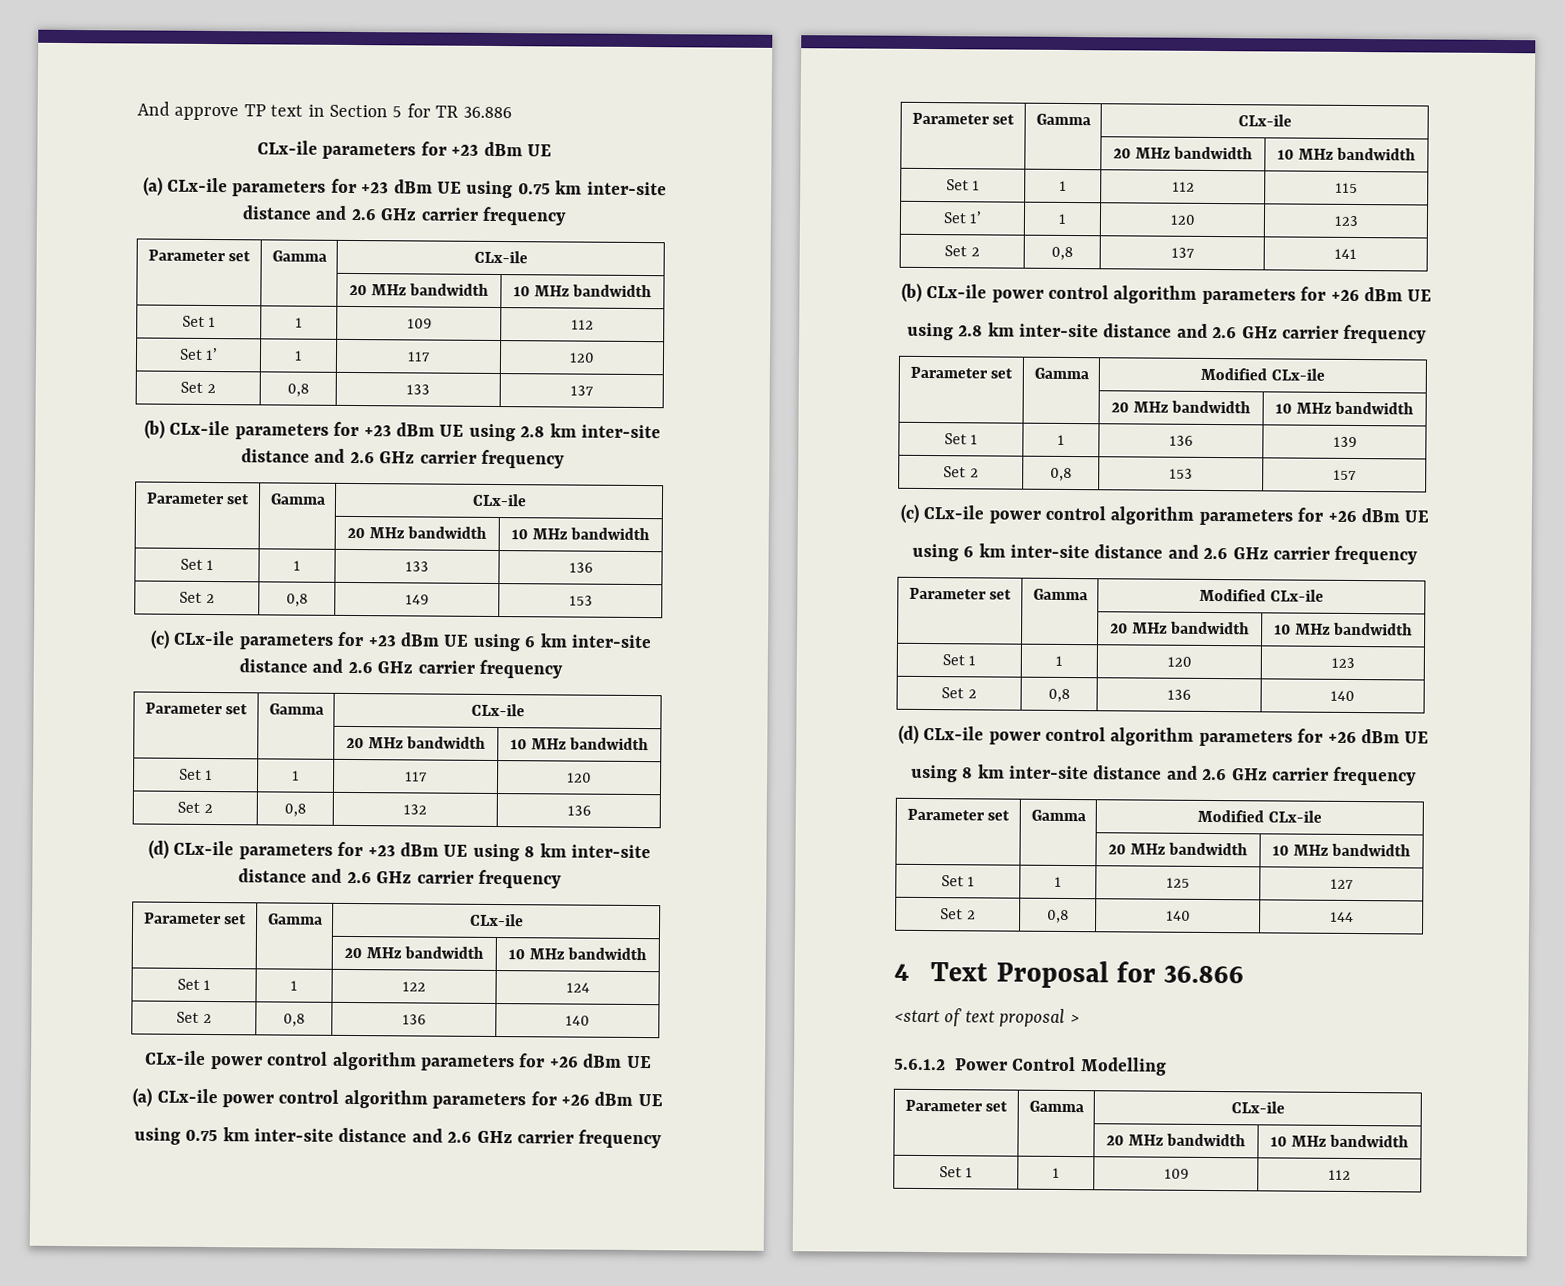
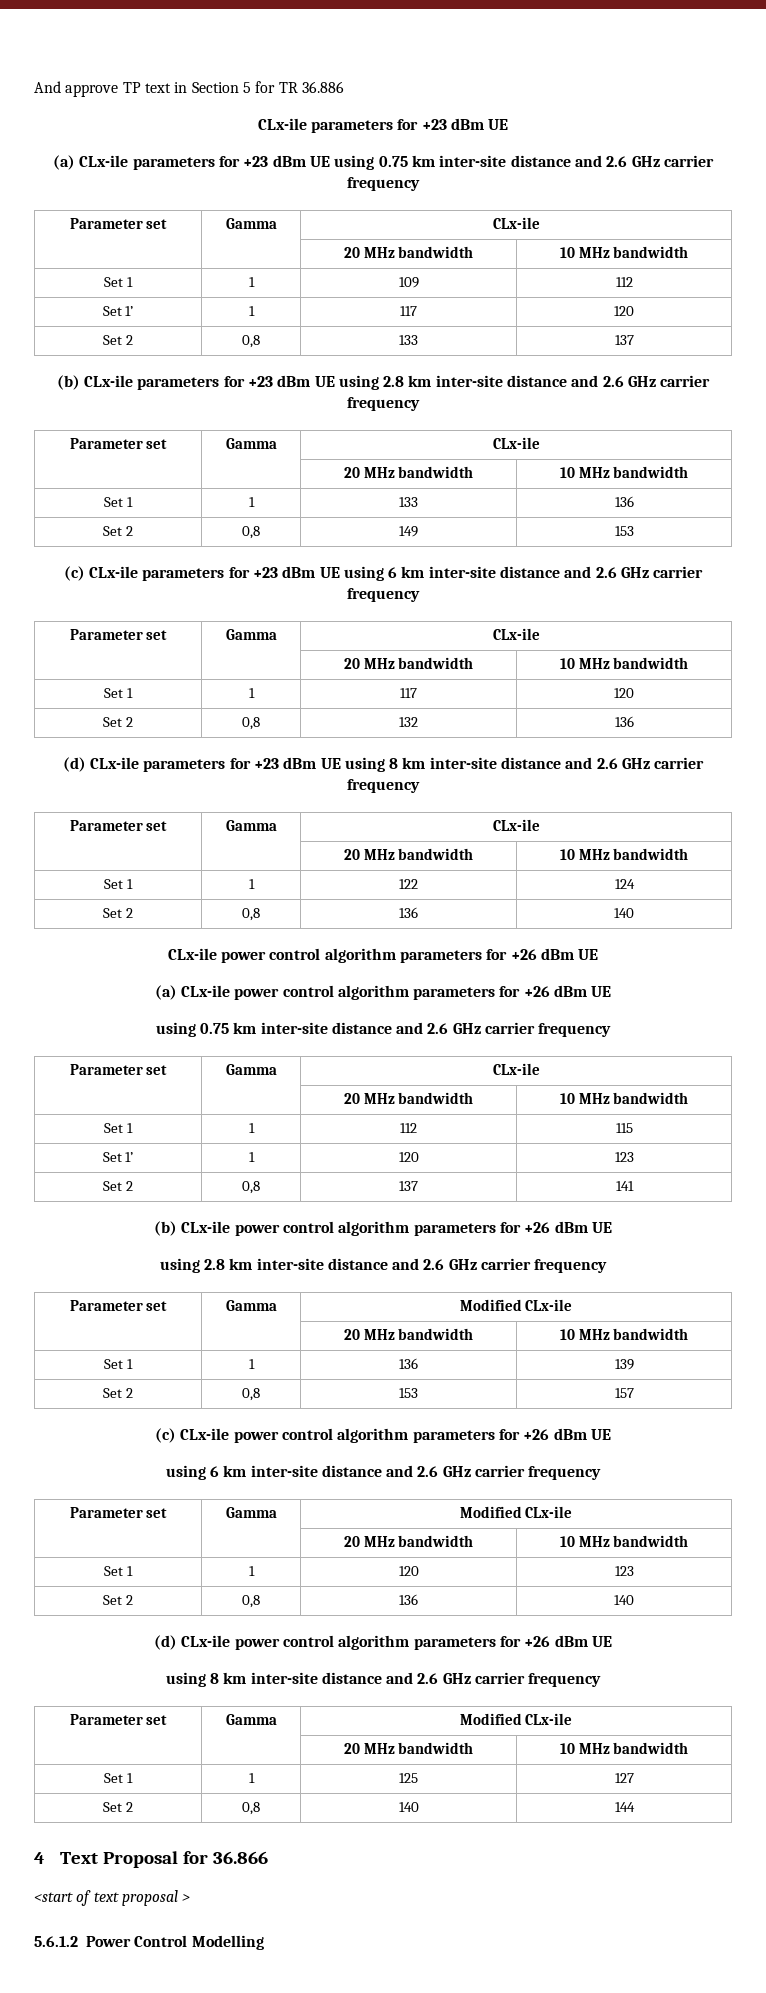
[904,1099,1009,1112] [1028,1100,1084,1113] [1230,1101,1285,1114] [1105,1133,1247,1147] [1269,1134,1410,1148] [938,1166,974,1178] [1052,1167,1060,1178] [1163,1168,1189,1179] [1328,1169,1351,1180] // Parameter set | Gamma | CLx-ile // | | 20 MHz bandwidth | 10 MHz bandwidth // Set 1 | 1 | 109 | 112 -> (264, 1942) none

